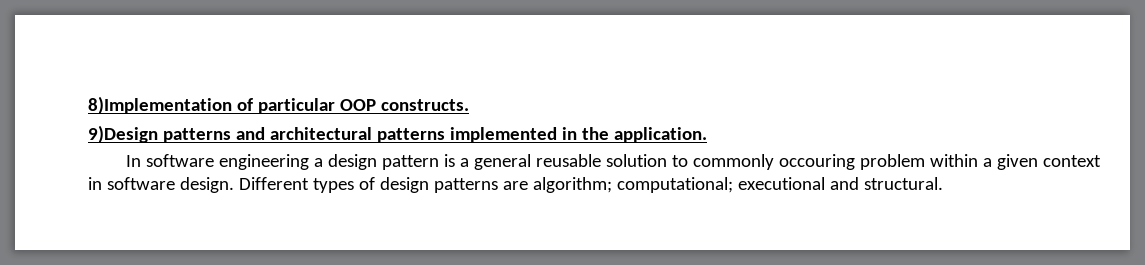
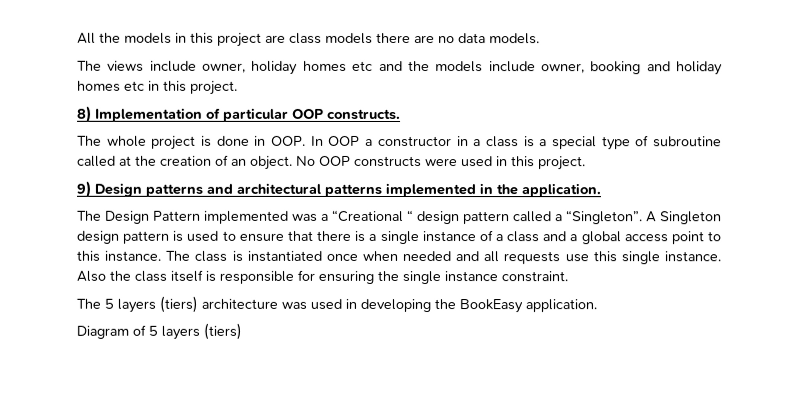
[88,96,469,114] [88,125,158,143] 8)Implementation of particular OOP constructs. // 9)Design -> [77,32,540,47] [77,60,723,76] [77,80,238,95] [77,105,401,123] [77,135,722,151] [77,154,586,171] [77,180,143,198] All the models in this project are class models there are no data models. // The views include owner, holiday homes etc and the models include owner, booking and holiday homes etc in this project. // 8) Implementation of particular OOP constructs. // The whole project is done in OOP. In OOP a constructor in a class is a special type of subroutine called at the creation of an object. No OOP constructs were used in this project. // 9) Design
[126,154,1102,170] [88,177,943,193] In software engineering a design pattern is a general reusable solution to commonly occouring problem within a given context in software design. Different types of design patterns are algorithm; computational; executional and structural. -> [76,209,721,225] [76,230,721,245] [76,250,721,265] [76,269,568,285] [76,295,597,314] [76,322,242,340] The Design Pattern implemented was a “Creational “ design pattern called a “Singleton”. A Singleton design pattern is used to ensure that there is a single instance of a class and a global access point to this instance. The class is instantiated once when needed and all requests use this single instance. Also the class itself is responsible for ensuring the single instance constraint. // The 5 layers (tiers) architecture was used in developing the BookEasy application. // Diagram of 5 layers (tiers)

